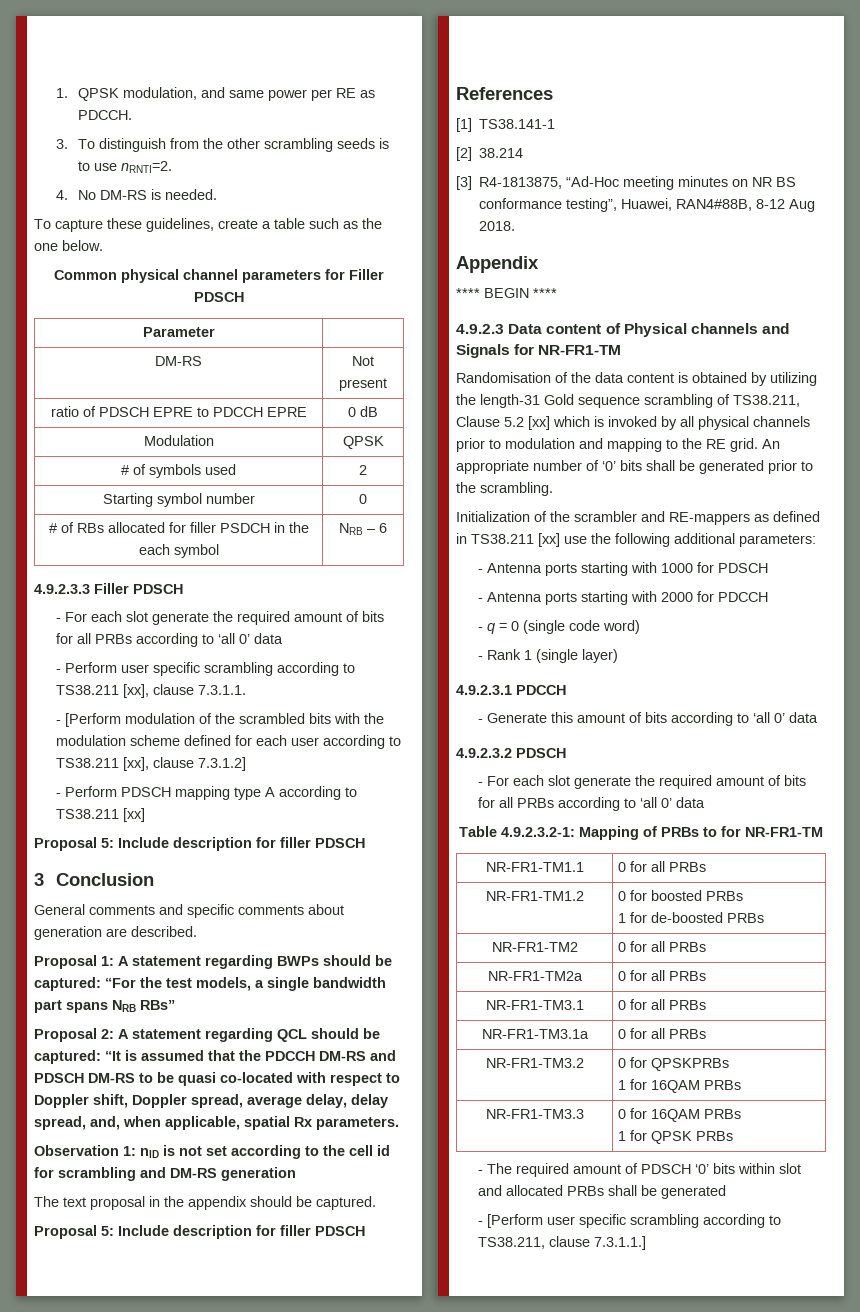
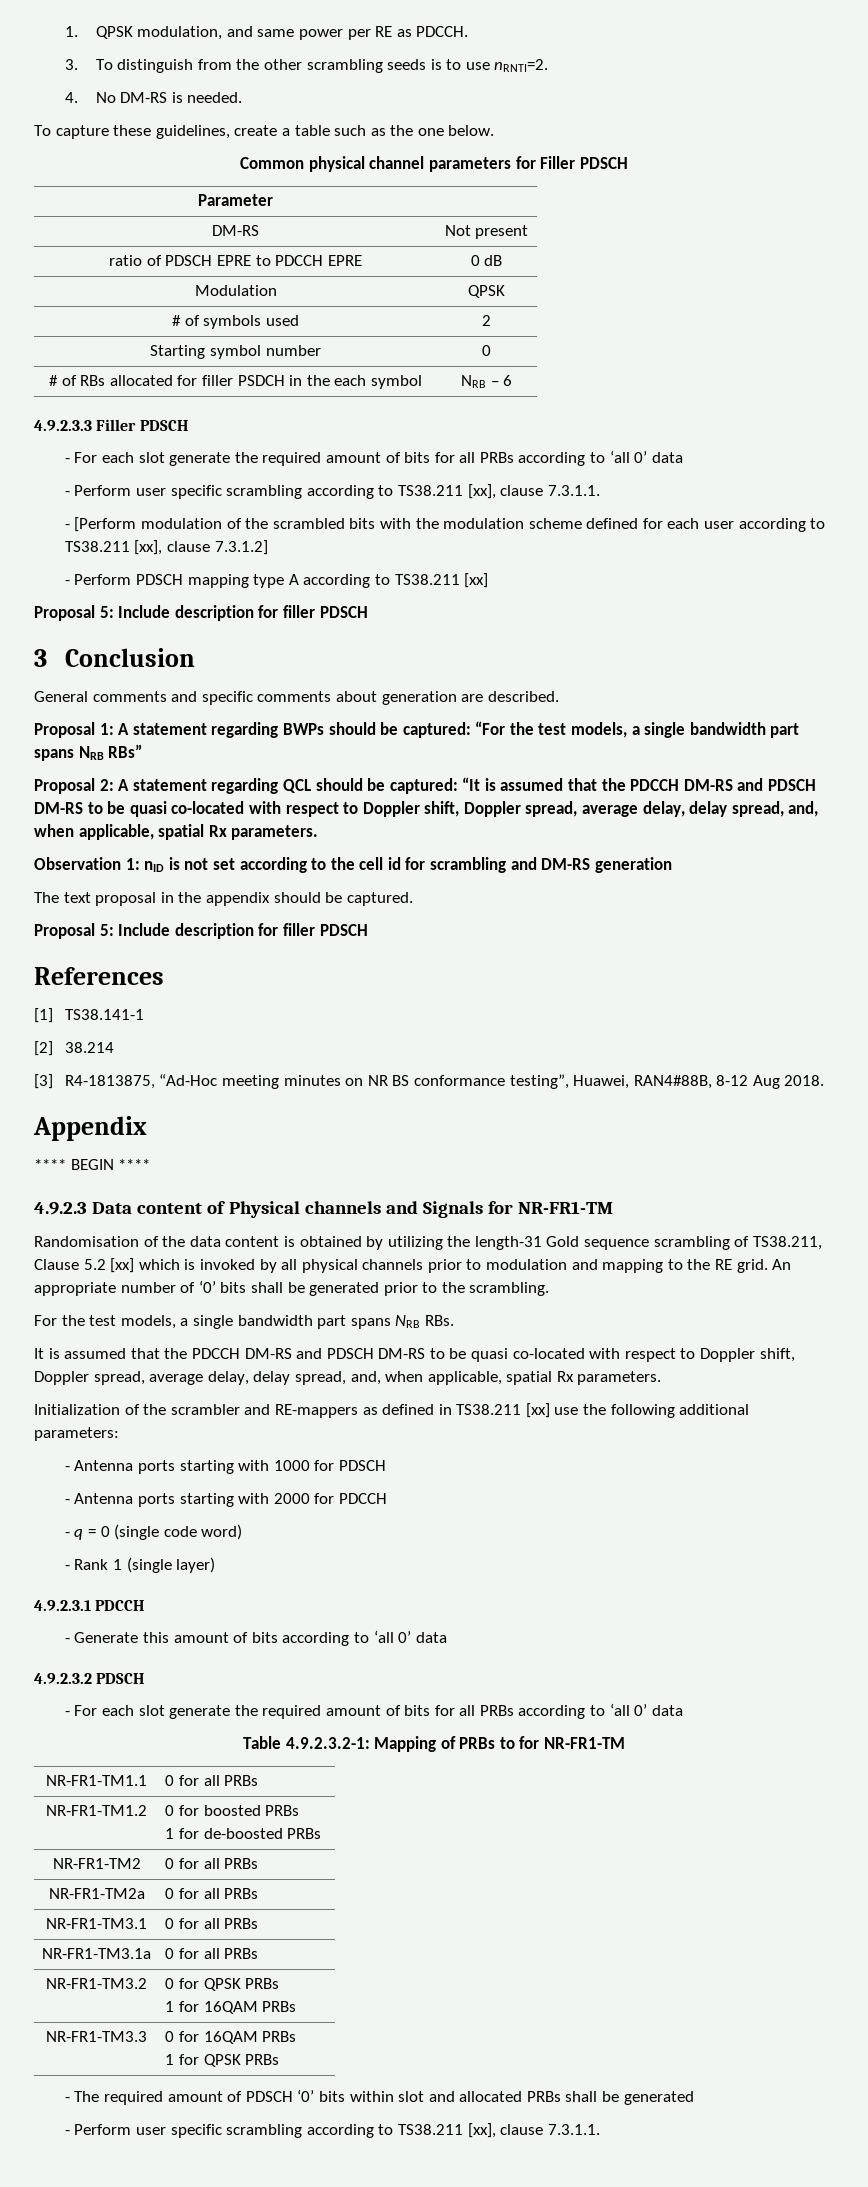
(553, 489) none -> [34,1315,454,1329] [34,1348,795,1362] [34,1371,662,1385] // For the test models, a single bandwidth part spans NRB RBs. // It is assumed that the PDCCH DM-RS and PDSCH DM-RS to be quasi co-located with respect to Doppler shift, Doppler spread, average delay, delay spread, and, when applicable, spatial Rx parameters.
[651,1058,730,1071] QPSKPRBs -> [203,1978,280,1991] QPSK PRBs
[487,1214,782,1228] [478,1236,647,1250] [Perform user specific scrambling according to TS38.211, clause 7.3.1.1.] -> [74,2123,600,2138] Perform user specific scrambling according to TS38.211 [xx], clause 7.3.1.1.

